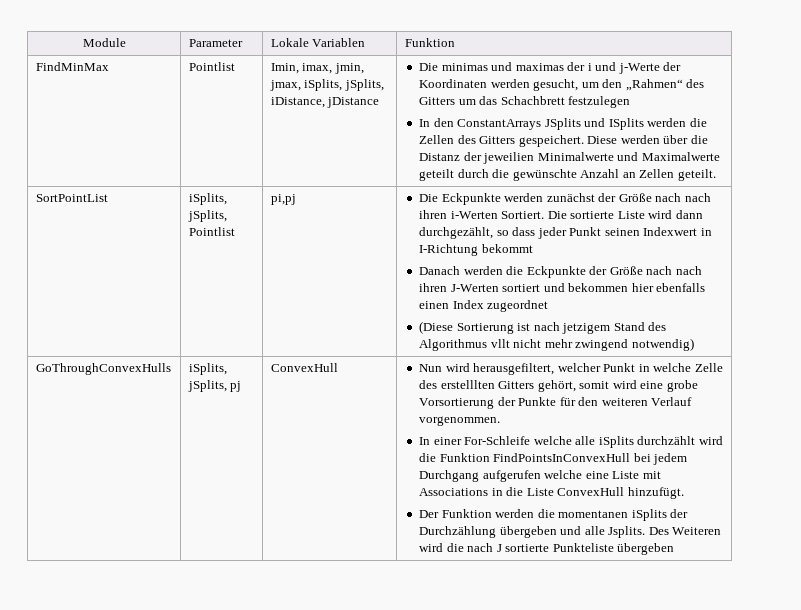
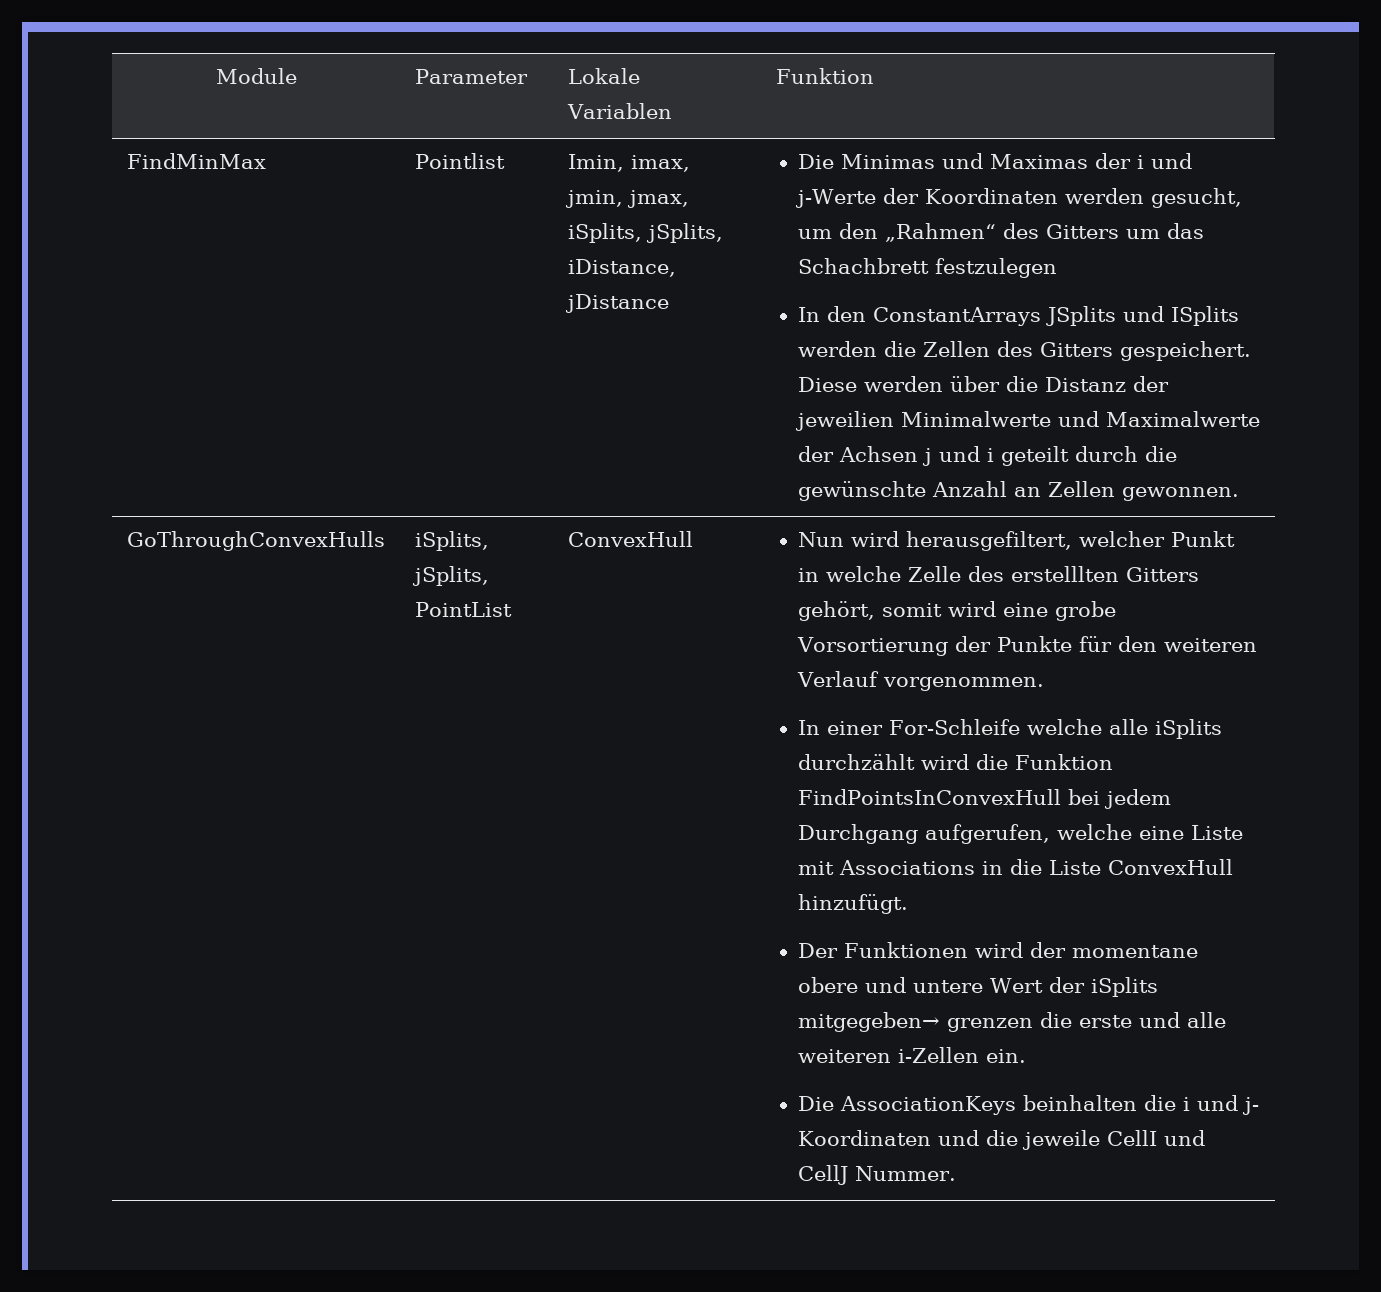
[441,62,564,71] minimas und maximas -> [841,153,1089,169] Minimas und Maximas
(720, 156) none -> [798,446,995,466] der Achsen j und i
[677,169,716,181] [35,194,108,202] [188,193,227,205] [187,210,227,222] [188,227,235,236] [270,194,296,205] [419,193,711,205] [419,210,703,219] [419,227,712,239] [419,244,533,256] [419,266,702,278] [419,283,706,292] [419,300,549,312] [419,321,667,334] [419,338,694,351] geteilt. // SortPointList | iSplits, jSplits, Pointlist | pi,pj | Die Eckpunkte werden zunächst der Größe nach nach ihren i-Werten Sortiert. Die sortierte Liste wird dann durchgezählt, so dass jeder Punkt seinen Indexwert in I-Richtung bekommt // Danach werden die Eckpunkte der Größe nach nach ihren J-Werten sortiert und bekommen hier ebenfalls einen Index zugeordnet // (Diese Sortierung ist nach jetzigem Stand des Algorithmus vllt nicht mehr zwingend notwendig) -> [1122,487,1240,501] gewonnen.
[230,381,242,392] pj -> [414,602,512,617] PointList
[482,470,541,482] aufgerufen -> [925,824,1051,844] aufgerufen,
[441,509,689,521] [419,526,722,538] [419,543,675,555] Funktion werden die momentanen iSplits der Durchzählung übergeben und alle Jsplits. Des Weiteren wird die nach J sortierte Punkteliste übergeben -> [844,942,1199,958] [798,977,1159,997] [798,1012,1227,1032] [798,1047,1027,1063] [798,1095,1260,1115] [798,1130,1206,1150] [798,1165,957,1185] Funktionen wird der momentane obere und untere Wert der iSplits mitgegeben→ grenzen die erste und alle weiteren i-Zellen ein. // Die AssociationKeys beinhalten die i und j- Koordinaten und die jeweile CellI und CellJ Nummer.

